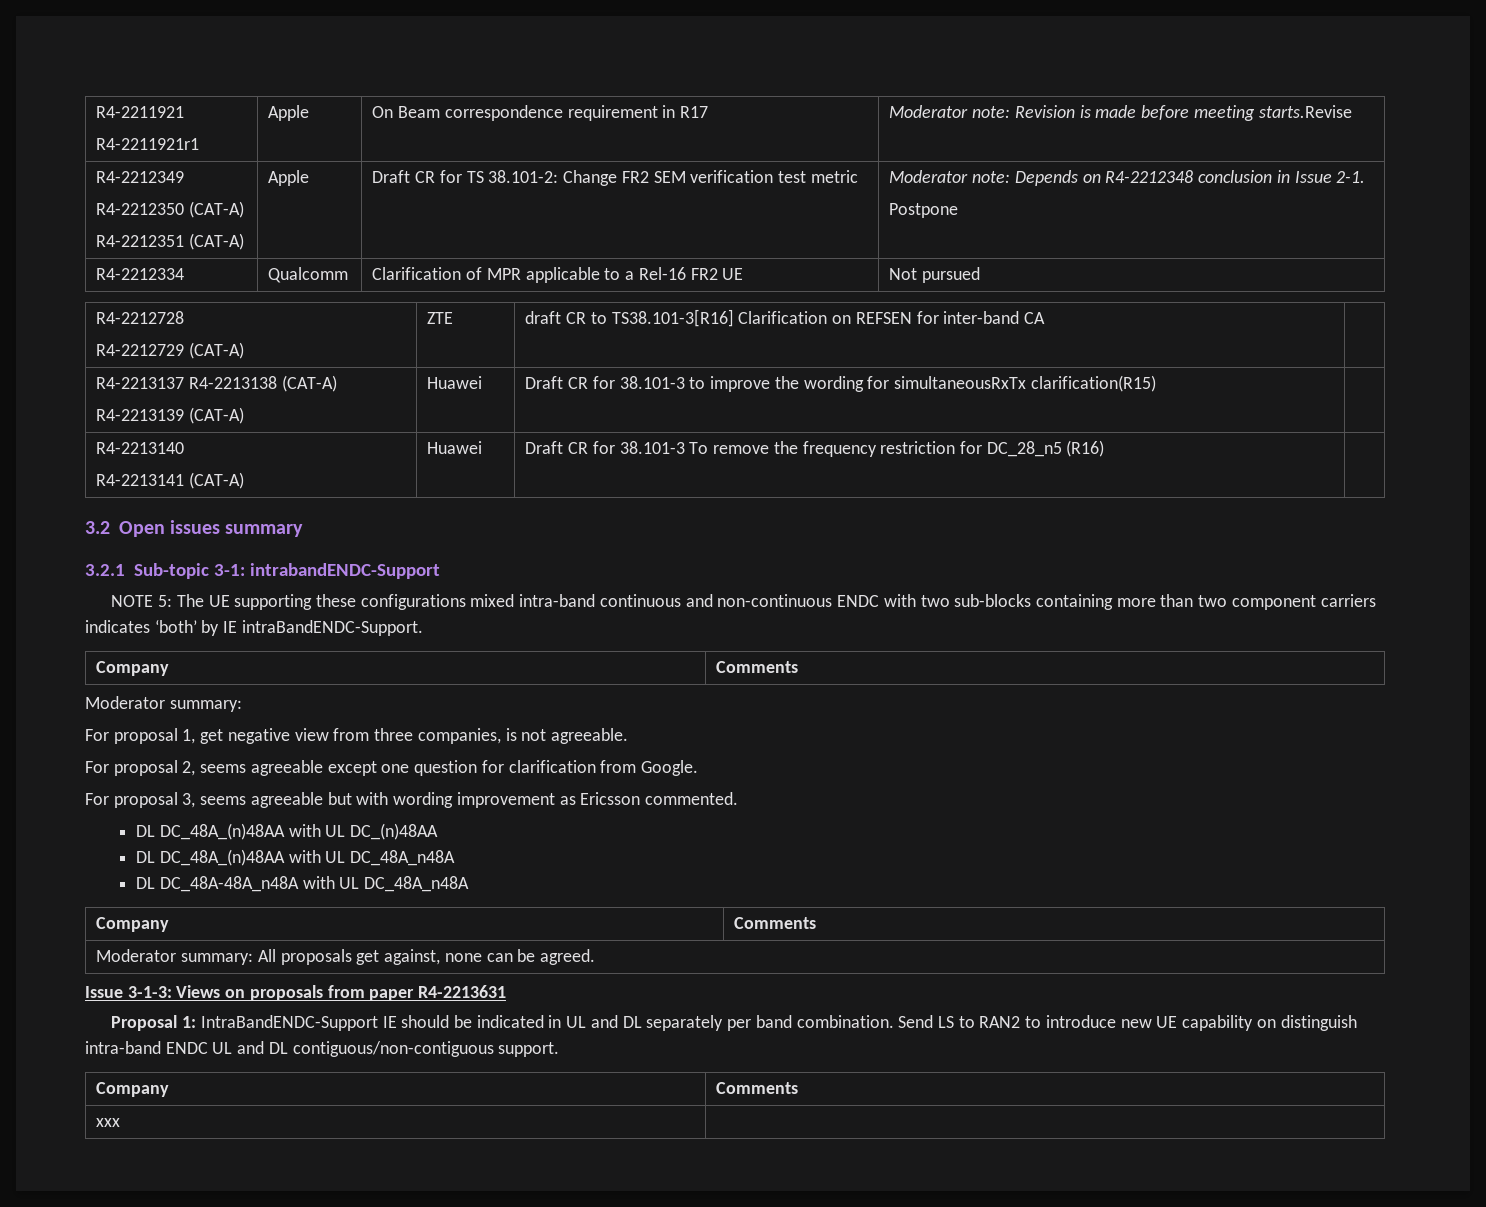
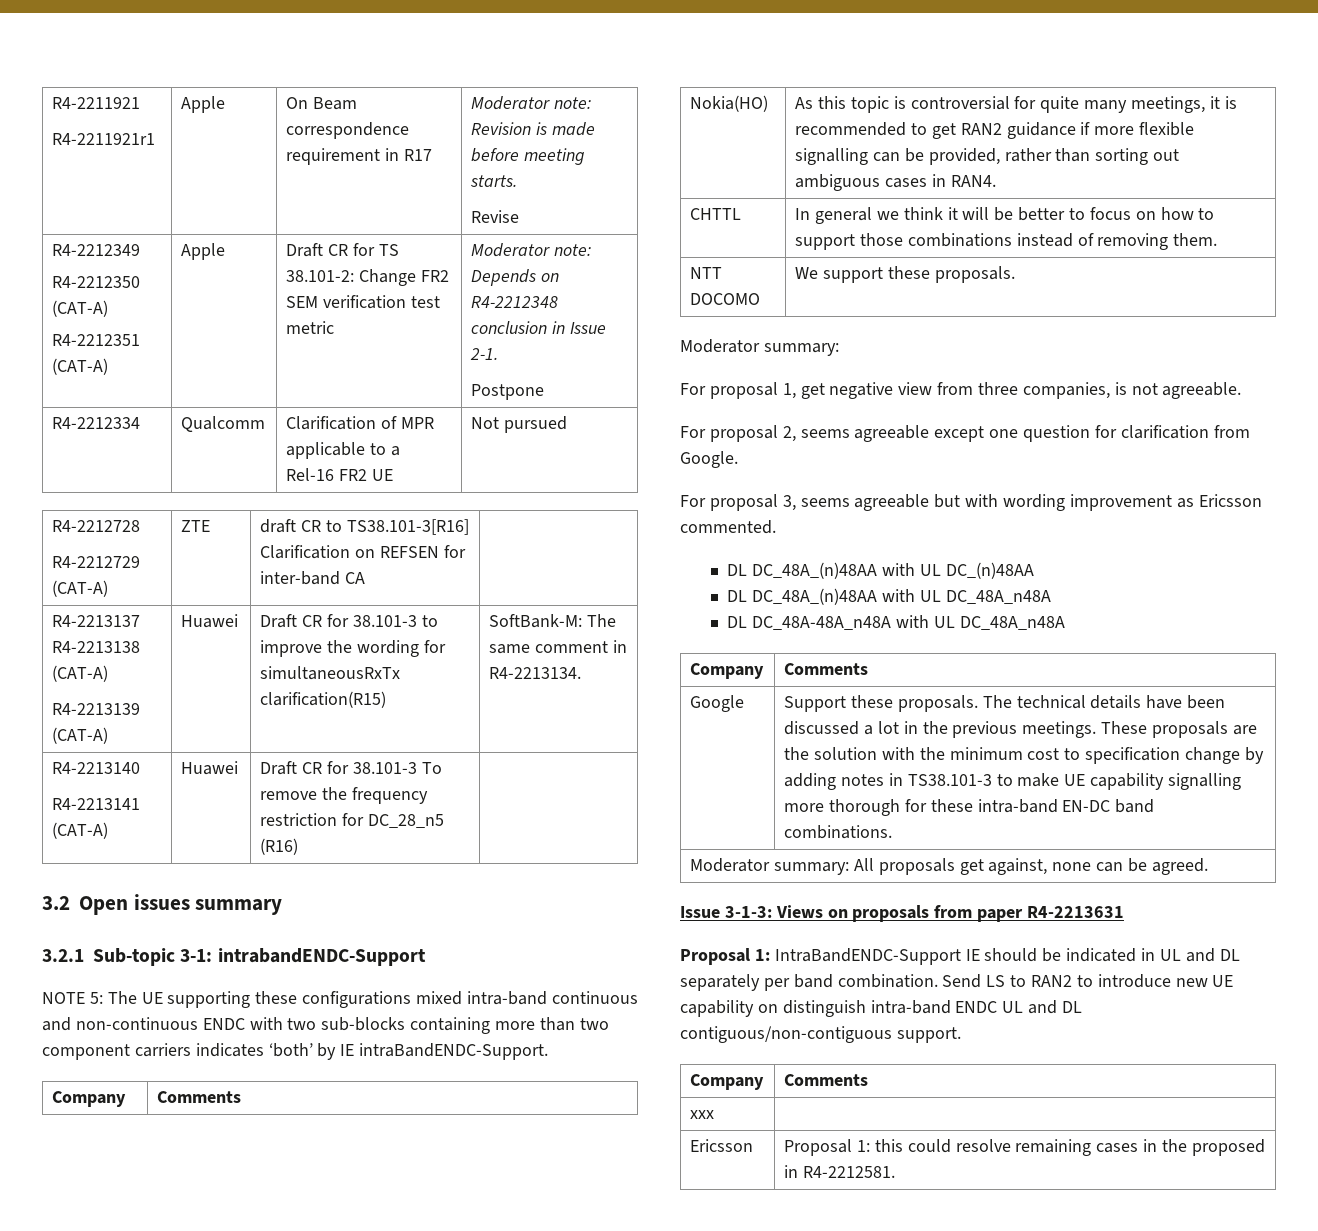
[1258,105,1352,118] starts.Revise -> [470,175,518,187] [471,210,520,223] starts. // Revise
(1156, 383) none -> [489,614,617,628] [489,640,627,654] [489,667,582,679] SoftBank-M: The same comment in R4-2213134.
(799, 667) none -> [690,95,769,112] [795,96,1237,113] [795,122,1195,139] [795,148,1180,165] [795,174,996,191] [690,208,742,220] [795,207,1215,224] [795,233,1218,250] [690,267,723,279] [690,293,761,305] [795,266,1015,283] // Nokia(HO) | As this topic is controversial for quite many meetings, it is recommended to get RAN2 guidance if more flexible signalling can be provided, rather than sorting out ambiguous cases in RAN4. // CHTTL | In general we think it will be better to focus on how to support those combinations instead of removing them. // NTT DOCOMO | We support these proposals.
(817, 923) none -> [690,695,745,712] [784,695,1226,712] [784,721,1257,738] [784,747,1264,764] [784,773,1242,790] [784,799,1155,816] [784,825,893,839] // Google | Support these proposals. The technical details have been discussed a lot in the previous meetings. These proposals are the solution with the minimum cost to specification change by adding notes in TS38.101-3 to make UE capability signalling more thorough for these intra-band EN-DC band combinations.
(121, 1122) none -> [690,1139,754,1152] [784,1139,1265,1156] [784,1165,896,1178] // Ericsson | Proposal 1: this could resolve remaining cases in the proposed in R4-2212581.

